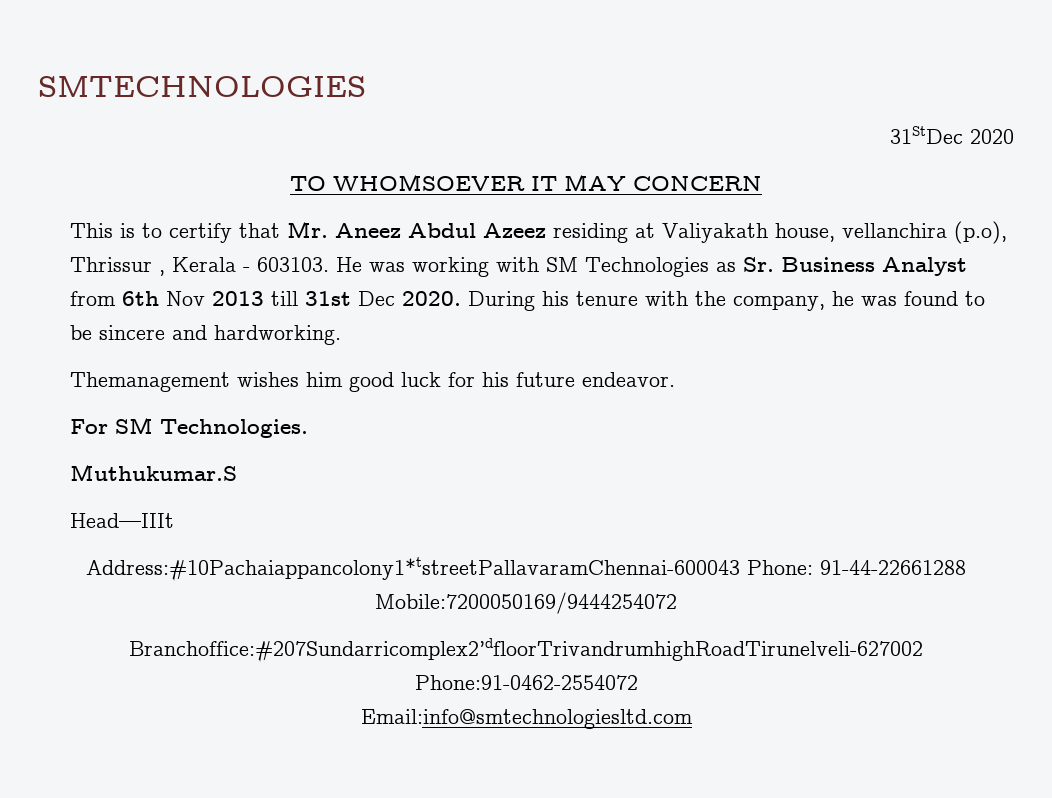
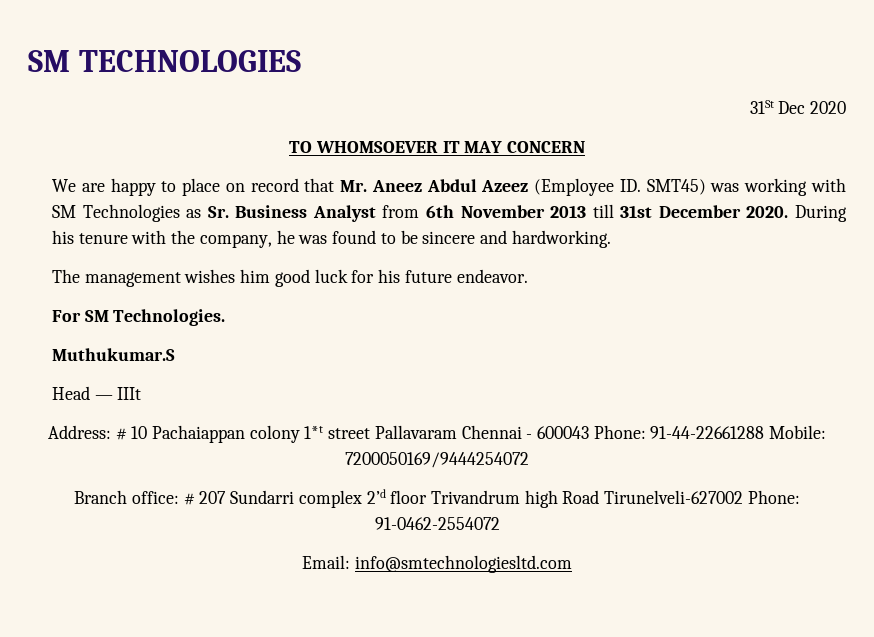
[38,76,366,97] [890,126,963,144] SMTECHNOLOGIES // 31StDec -> [28,50,301,72] [749,100,806,114] SM TECHNOLOGIES // 31St Dec
[70,223,233,243] This is to certify -> [51,178,299,196] We are happy to place on record
[553,221,1008,244] [70,257,363,276] residing at Valiyakath house, vellanchira (p.o), Thrissur , Kerala - 603103. He -> [534,178,706,196] (Employee ID. SMT45)
[166,291,206,306] Nov -> [460,205,545,218] November
[358,291,396,306] Dec -> [658,205,741,218] December
[70,372,231,392] Themanagement -> [51,269,181,287] The management
[70,513,175,528] [86,557,966,582] [375,592,677,614] [129,638,923,663] [414,675,638,690] [360,709,693,729] Head—IIIt // Address:#10Pachaiappancolony1*tstreetPallavaramChennai-600043 Phone: 91-44-22661288 Mobile:7200050169/9444254072 // Branchoffice:#207Sundarricomplex2’dfloorTrivandrumhighRoadTirunelveli-627002 Phone:91-0462-2554072 // Email:info@smtechnologiesltd.com -> [51,386,142,400] [47,425,827,443] [345,452,529,468] [74,489,800,508] [374,517,500,530] [302,555,572,573] Head — IIIt // Address: # 10 Pachaiappan colony 1*t street Pallavaram Chennai - 600043 Phone: 91-44-22661288 Mobile: 7200050169/9444254072 // Branch office: # 207 Sundarri complex 2’d floor Trivandrum high Road Tirunelveli-627002 Phone: 91-0462-2554072 // Email: info@smtechnologiesltd.com

